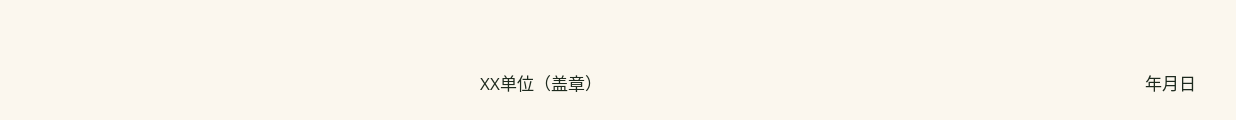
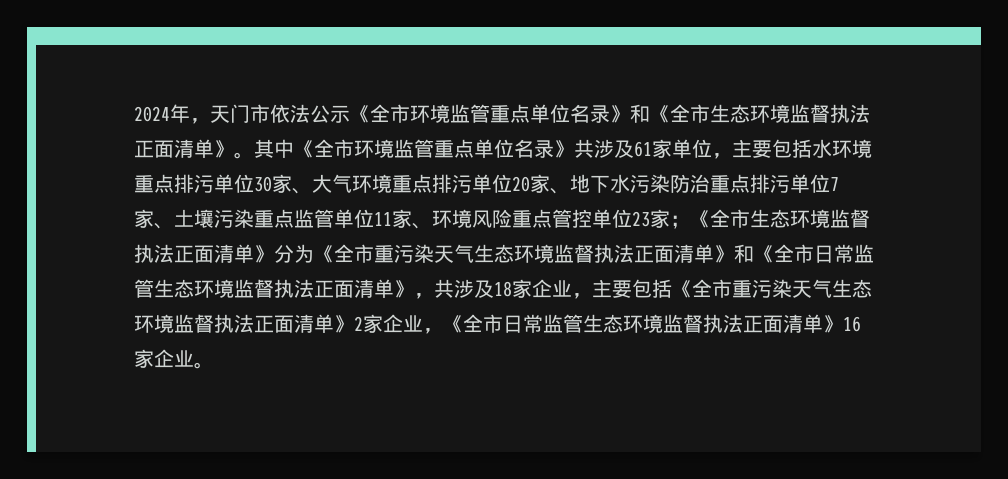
[480,75,602,92] [1145,75,1196,92] XX单位（盖章） // 年月日 -> [134,104,870,124] [134,139,872,159] [134,174,839,194] [134,209,870,229] [134,244,874,263] [134,279,872,299] [134,314,861,334] [134,349,214,369] 2024年，天门市依法公示《全市环境监管重点单位名录》和《全市生态环境监督执法正面清单》。其中《全市环境监管重点单位名录》共涉及61家单位，主要包括水环境重点排污单位30家、大气环境重点排污单位20家、地下水污染防治重点排污单位7家、土壤污染重点监管单位11家、环境风险重点管控单位23家；《全市生态环境监督执法正面清单》分为《全市重污染天气生态环境监督执法正面清单》和《全市日常监管生态环境监督执法正面清单》，共涉及18家企业，主要包括《全市重污染天气生态环境监督执法正面清单》2家企业，《全市日常监管生态环境监督执法正面清单》16家企业。

